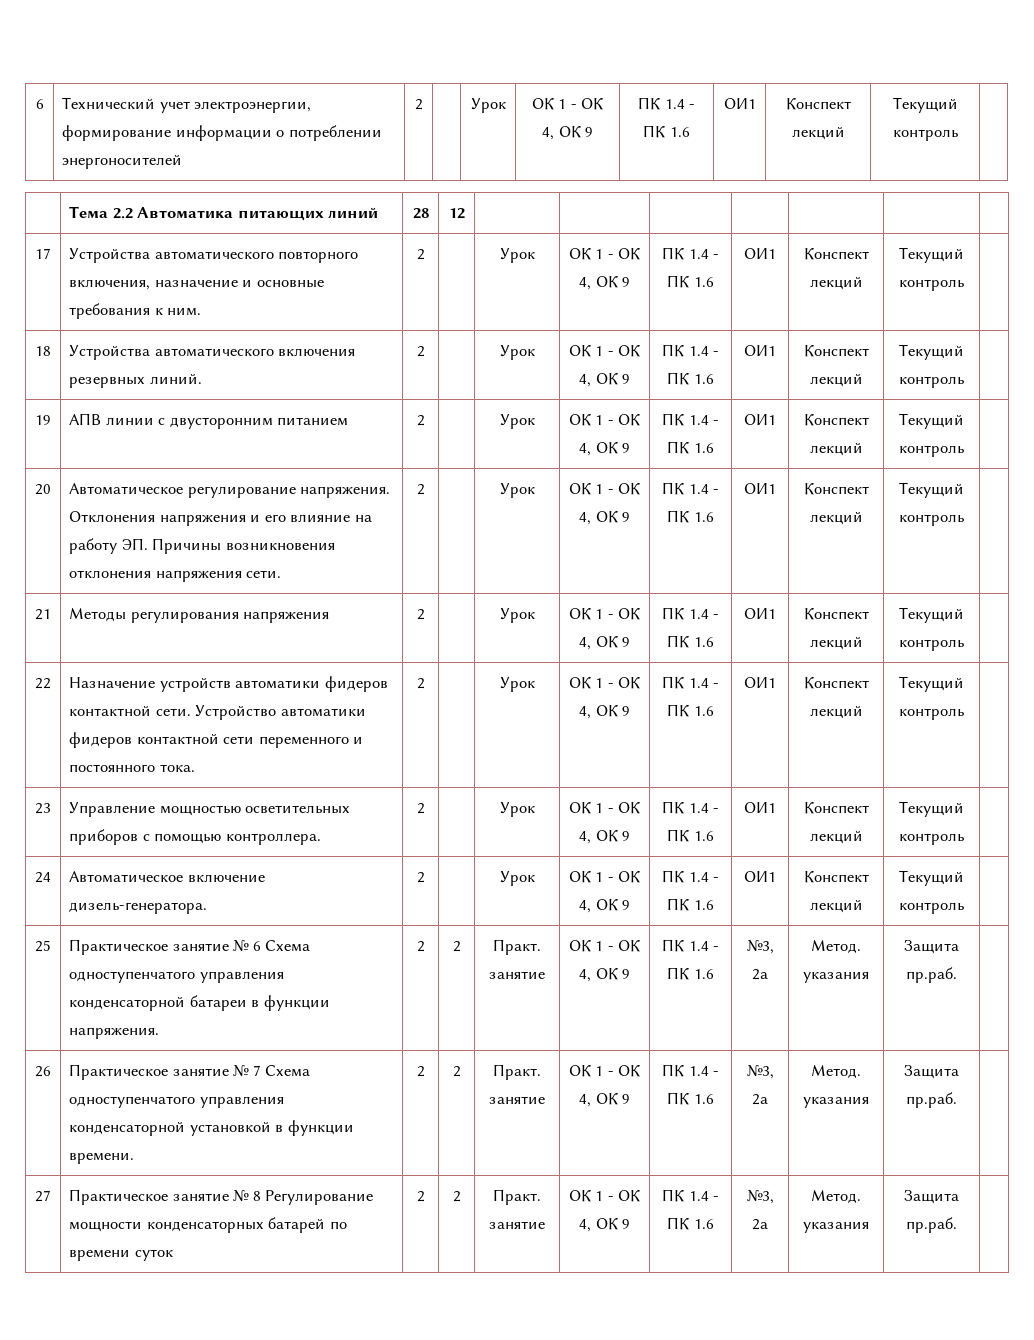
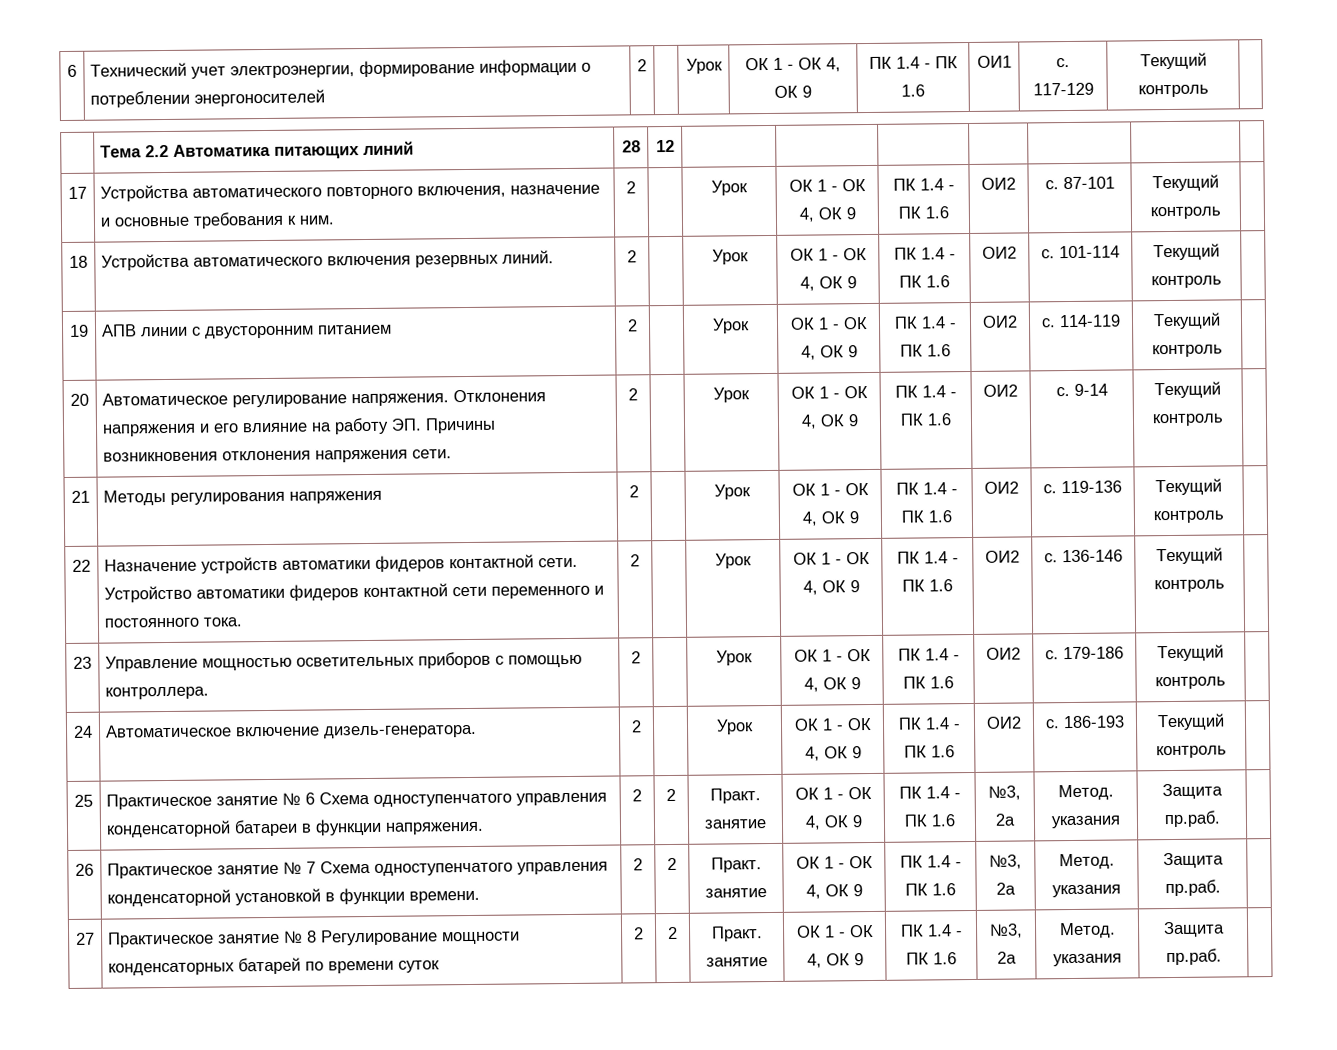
[785,98,851,110] [791,127,845,140] Конспект лекций -> [1056,57,1070,68] [1032,82,1094,96] с. 117-129
[744,248,776,259] [803,248,869,260] [809,277,863,290] ОИ1 | Конспект лекций -> [980,177,1016,190] [1044,176,1115,190] ОИ2 | с. 87-101
[744,345,776,356] [803,345,869,357] [809,374,863,387] ОИ1 | Конспект лекций -> [981,246,1017,259] [1041,245,1120,259] ОИ2 | с. 101-114
[744,414,776,425] [803,414,869,426] [809,443,863,456] ОИ1 | Конспект лекций -> [981,315,1018,328] [1041,314,1121,328] ОИ2 | с. 114-119
[744,483,776,494] [803,483,869,495] [809,512,863,525] ОИ1 | Конспект лекций -> [982,384,1018,397] [1055,383,1108,397] ОИ2 | с. 9-14
[744,608,776,619] [803,608,869,620] [809,637,863,650] ОИ1 | Конспект лекций -> [983,481,1019,494] [1043,480,1122,494] ОИ2 | с. 119-136
[744,677,776,688] [803,677,869,689] [809,706,863,719] ОИ1 | Конспект лекций -> [984,550,1020,563] [1044,549,1123,563] ОИ2 | с. 136-146
[744,802,776,813] [803,802,869,814] [809,831,863,844] ОИ1 | Конспект лекций -> [985,647,1021,660] [1045,646,1124,660] ОИ2 | с. 179-186
[744,871,776,882] [803,871,869,883] [809,900,863,913] ОИ1 | Конспект лекций -> [985,716,1022,729] [1045,715,1125,729] ОИ2 | с. 186-193

